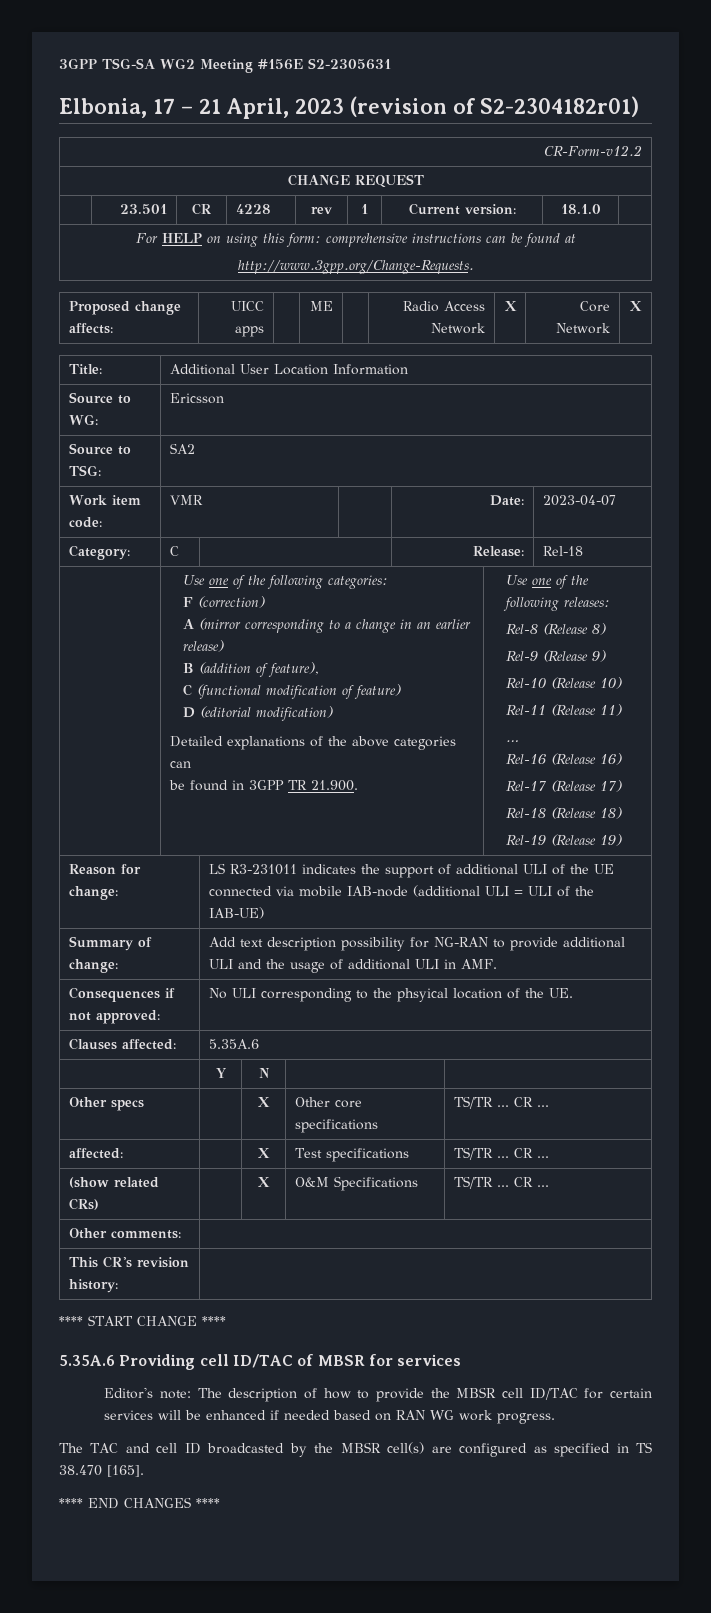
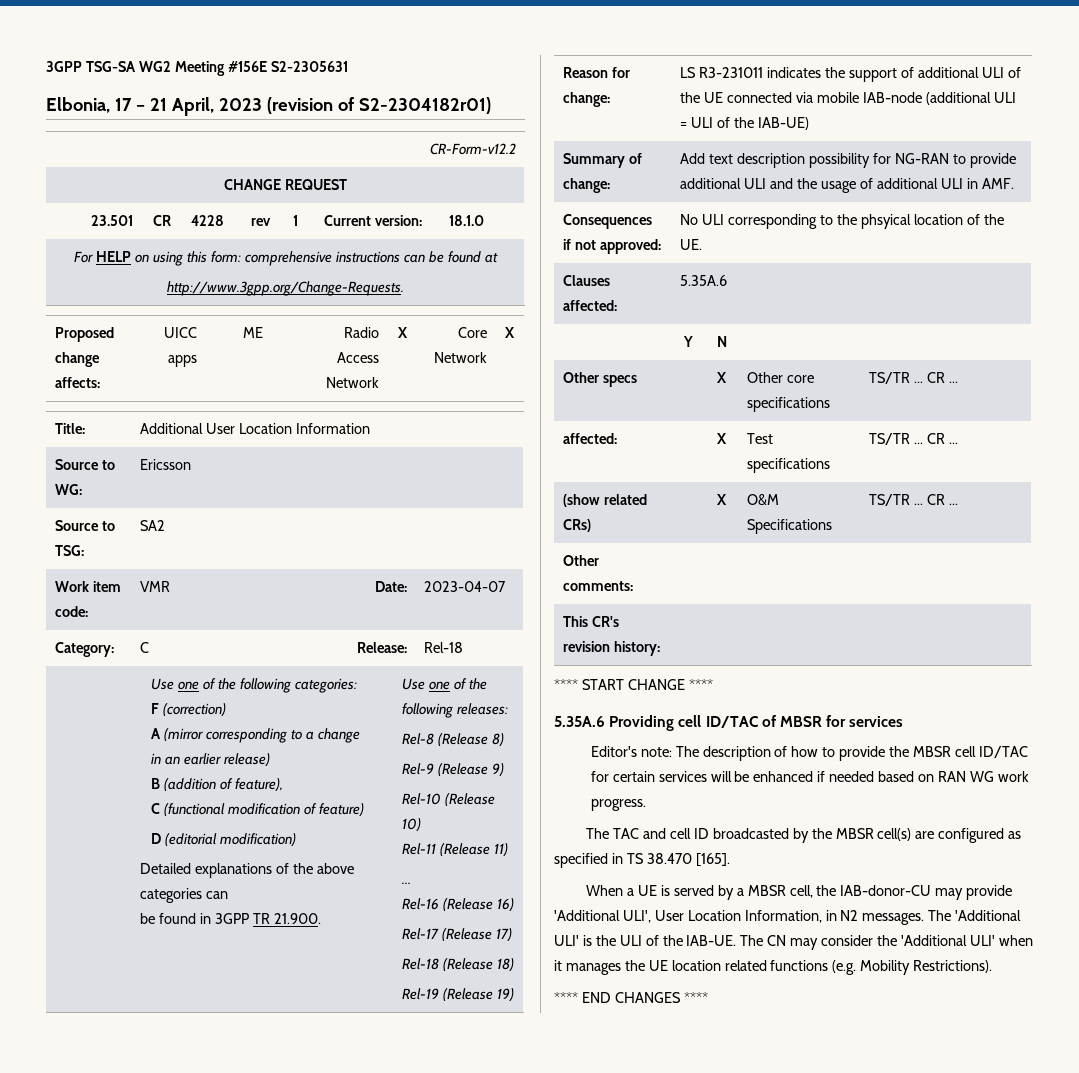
(144, 1471) none -> [586,885,1013,900] [554,910,1022,925] [554,935,1033,950] [554,960,993,975] // When a UE is served by a MBSR cell, the IAB-donor-CU may provide 'Additional ULI', User Location Information, in N2 messages. The 'Additional ULI' is the ULI of the IAB-UE. The CN may consider the 'Additional ULI' when it manages the UE location related functions (e.g. Mobility Restrictions).

